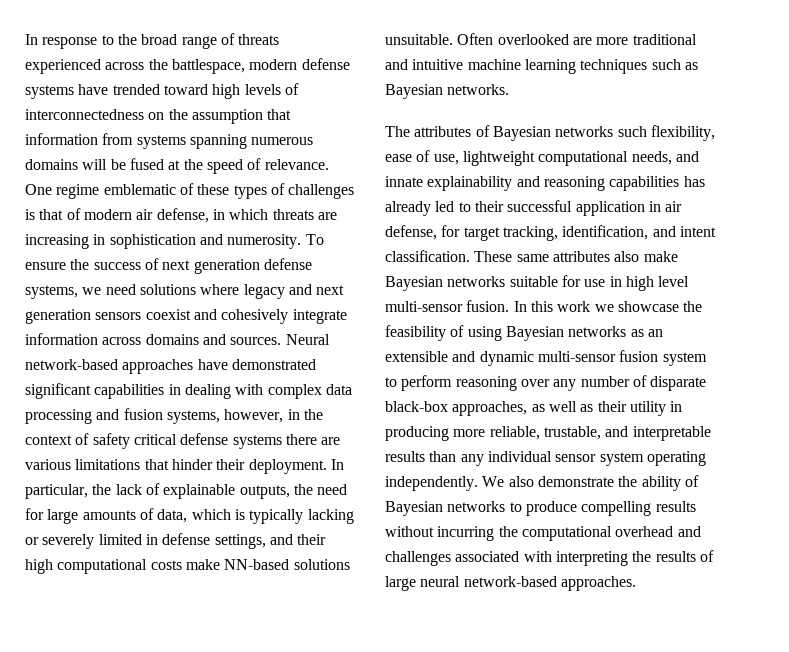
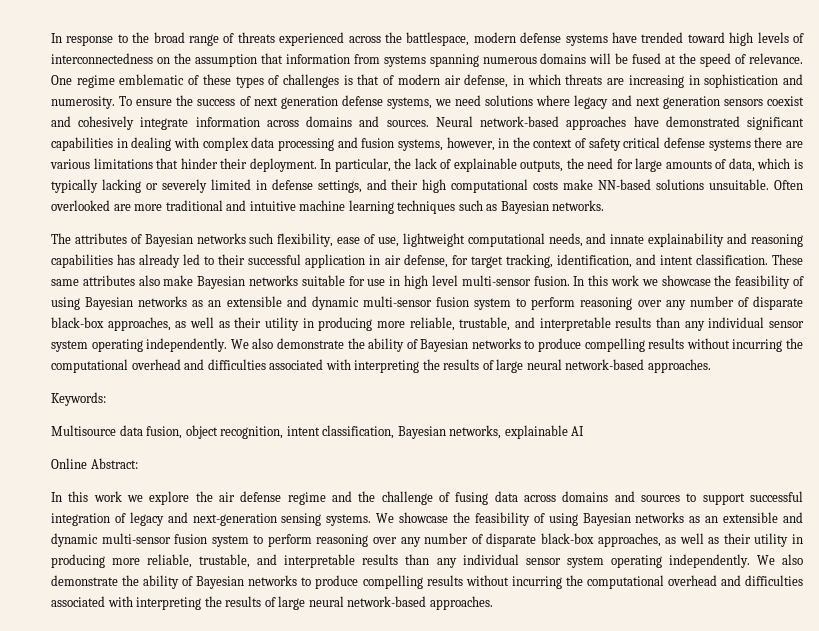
[385,551,451,566] challenges -> [207,359,266,370] difficulties
(636, 583) none -> [51,392,106,406] [51,425,585,439] [51,458,138,469] [51,491,804,505] [51,512,804,526] [51,533,803,547] [51,554,804,568] [51,575,803,589] [51,596,493,610] // Keywords: // Multisource data fusion, object recognition, intent classification, Bayesian networks, explainable AI // Online Abstract: // In this work we explore the air defense regime and the challenge of fusing data across domains and sources to support successful integration of legacy and next-generation sensing systems. We showcase the feasibility of using Bayesian networks as an extensible and dynamic multi-sensor fusion system to perform reasoning over any number of disparate black-box approaches, as well as their utility in producing more reliable, trustable, and interpretable results than any individual sensor system operating independently. We also demonstrate the ability of Bayesian networks to produce compelling results without incurring the computational overhead and difficulties associated with interpreting the results of large neural network-based approaches.

